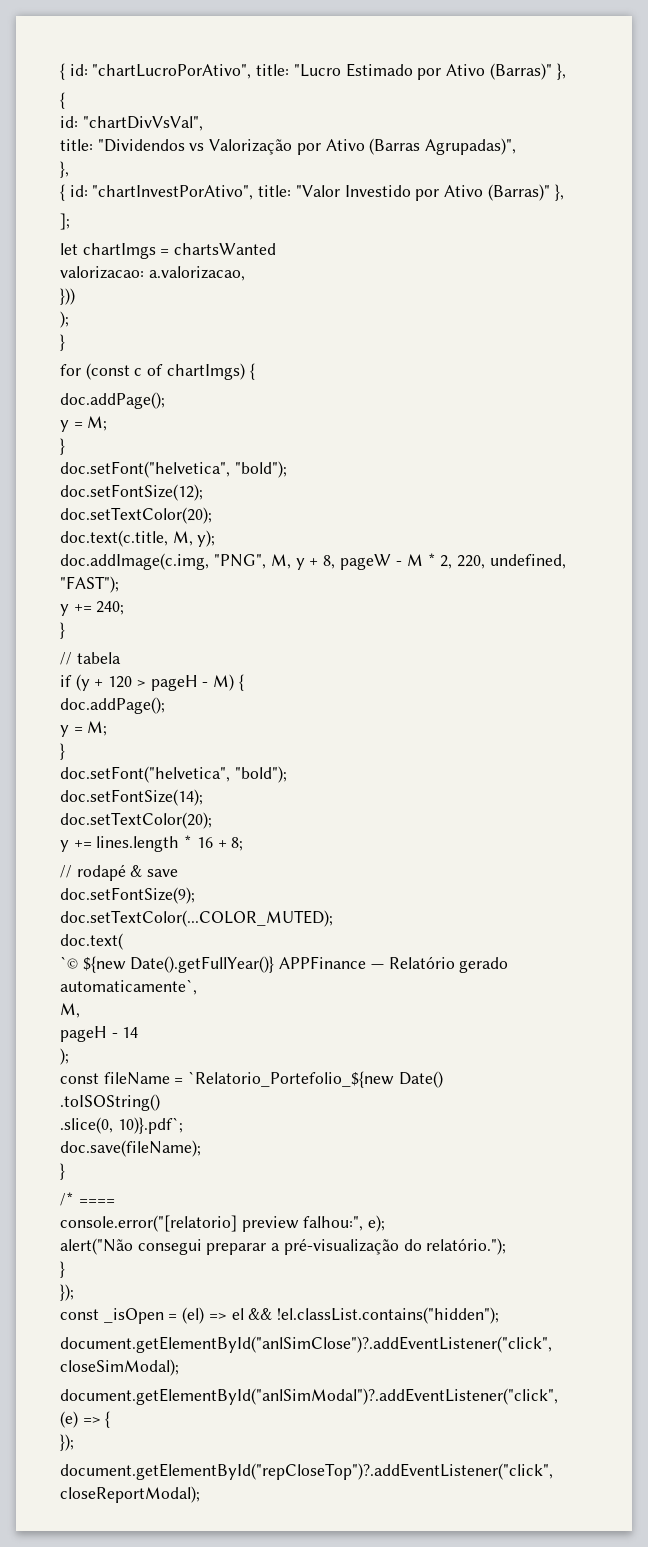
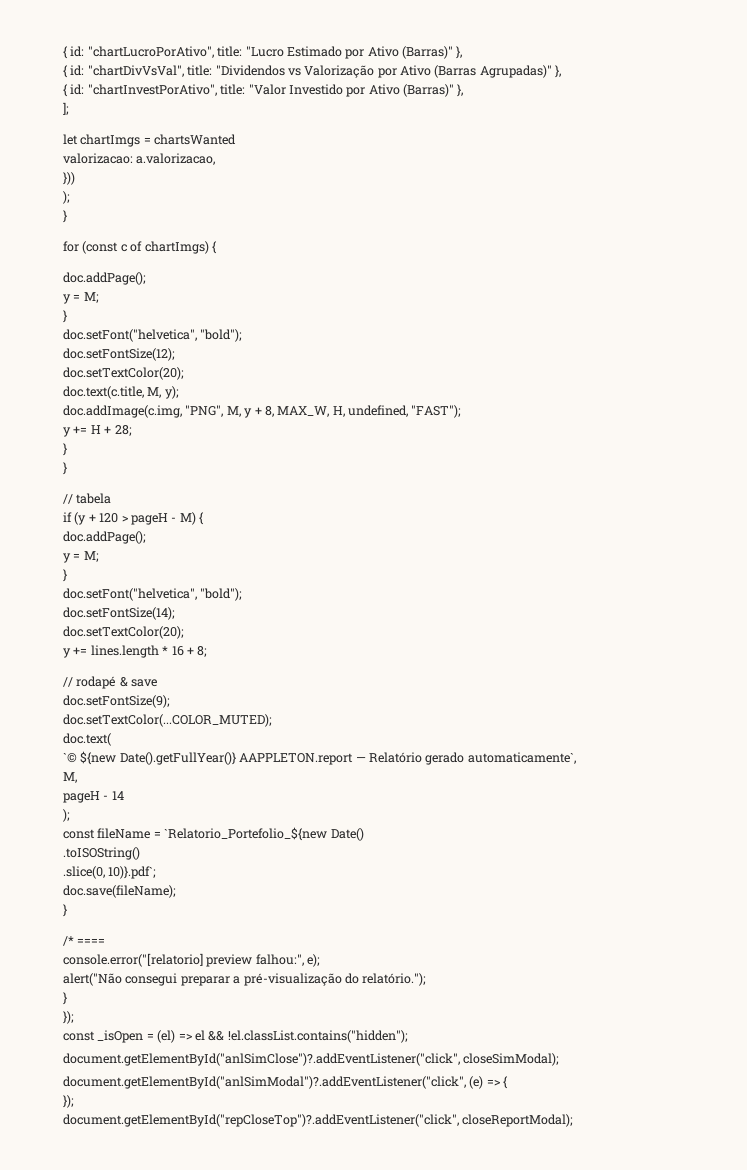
(65, 100) // -> (68, 71) none
(203, 123) // -> (184, 71) none
[425,138,517,155] Agrupadas)", // -> [479,65,552,78] Agrupadas)"
[340,553,486,570] pageW - M * 2, 220, -> [277,406,345,417] MAX_W, H,
[96,601,125,615] 240; -> [90,425,132,436] [63,443,67,456] H + 28; // }
[279,956,367,969] APPFinance -> [239,753,354,765] AAPPLETON.report

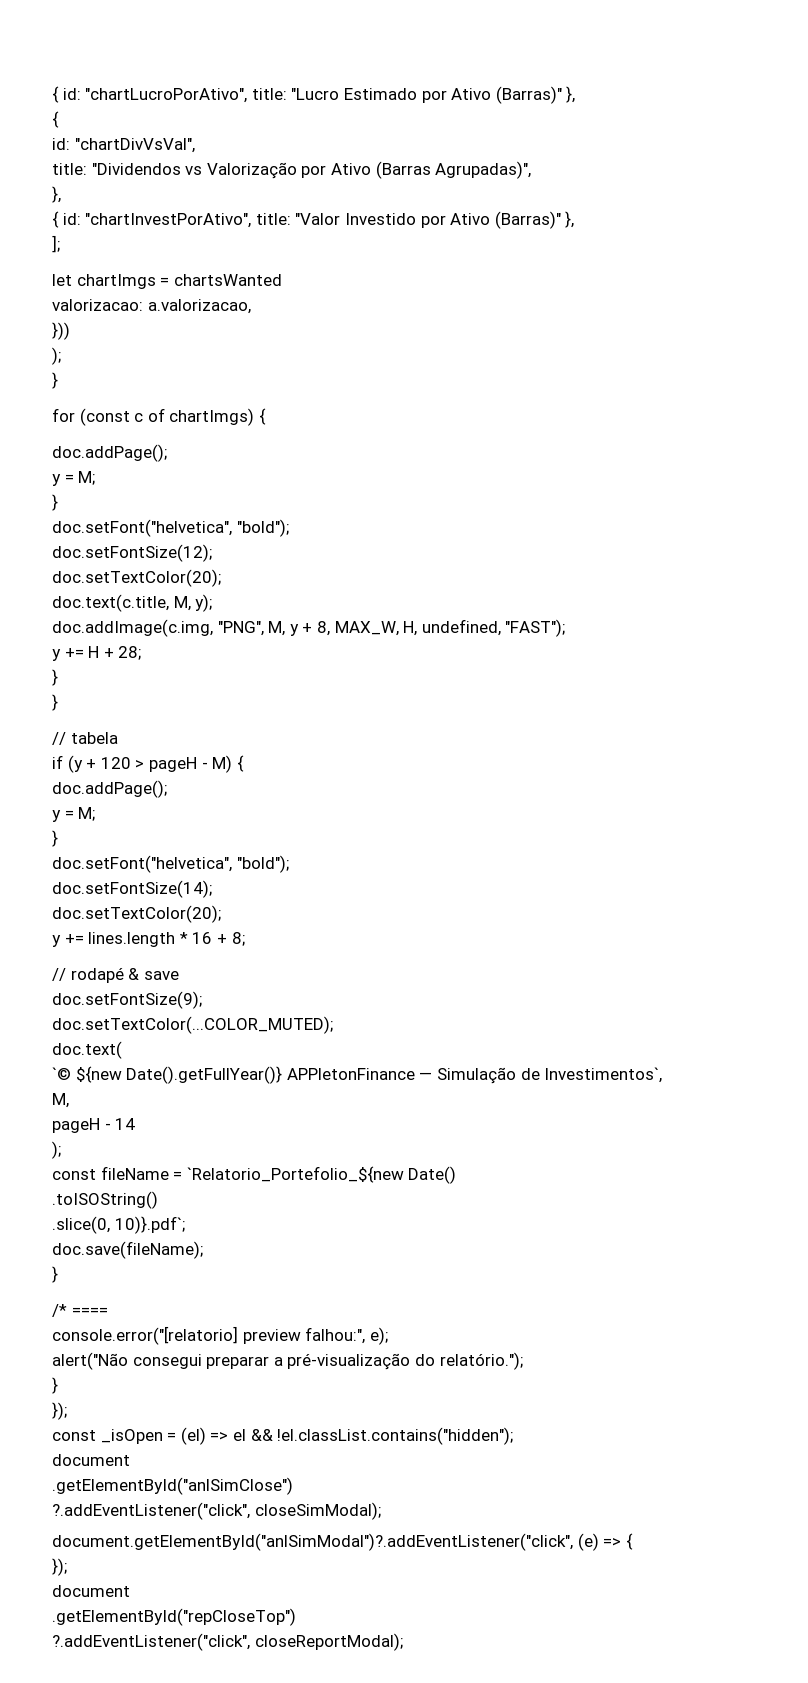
(68, 71) none -> (59, 119) //
(184, 71) none -> (195, 145) //
[479,65,552,78] Agrupadas)" -> [435,161,532,179] Agrupadas)", //
[239,752,576,765] AAPPLETON.report — Relatório gerado automaticamente`, -> [286,1067,663,1084] APPletonFinance — Simulação de Investimentos`,
[63,1053,460,1066] document.getElementById("anlSimClose")?.addEventListener("click", -> [52,1454,130,1466] [52,1477,293,1495] [52,1502,250,1520] document // .getElementById("anlSimClose") // ?.addEventListener("click",
[63,1114,459,1127] document.getElementById("repCloseTop")?.addEventListener("click", -> [52,1585,130,1597] [52,1608,296,1626] [52,1633,250,1651] document // .getElementById("repCloseTop") // ?.addEventListener("click",

